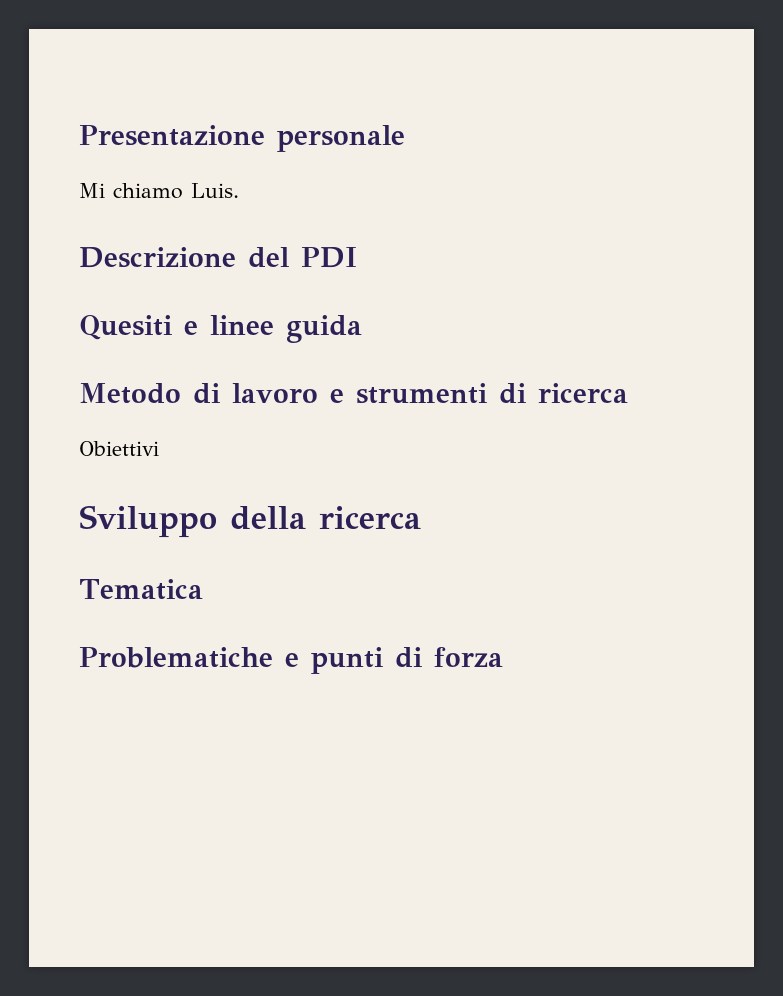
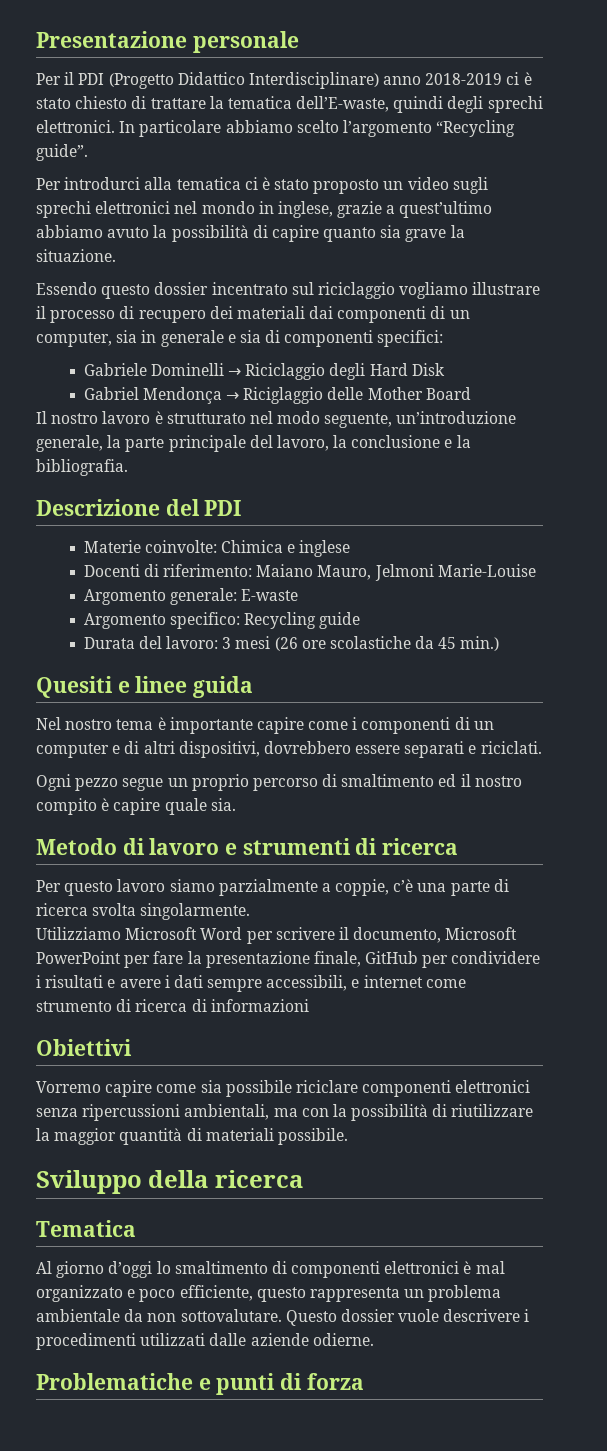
[79,183,239,199] [79,247,357,268] [79,315,362,343] Mi chiamo Luis. // Descrizione del PDI // Quesiti e linee guida -> [36,72,532,89] [36,96,543,113] [36,120,516,137] [36,144,88,161] [36,177,488,194] [36,201,493,218] [36,225,465,242] [36,249,116,262] [36,282,541,299] [36,306,470,323] [36,330,444,347] [83,363,445,380] [83,387,471,404] [36,411,517,428] [36,435,471,452] [36,459,128,476] [36,499,242,516] [83,540,351,557] [83,564,536,581] [83,588,299,605] [83,612,361,629] [83,636,500,651] [36,676,254,698] [36,717,494,734] [36,741,542,758] [36,774,522,791] [36,798,236,815] Per il PDI (Progetto Didattico Interdisciplinare) anno 2018-2019 ci è stato chiesto di trattare la tematica dell’E-waste, quindi degli sprechi elettronici. In particolare abbiamo scelto l’argomento “Recycling guide”. // Per introdurci alla tematica ci è stato proposto un video sugli sprechi elettronici nel mondo in inglese, grazie a quest’ultimo abbiamo avuto la possibilità di capire quanto sia grave la situazione. // Essendo questo dossier incentrato sul riciclaggio vogliamo illustrare il processo di recupero dei materiali dai componenti di un computer, sia in generale e sia di componenti specifici: // Gabriele Dominelli → Riciclaggio degli Hard Disk // Gabriel Mendonça → Riciglaggio delle Mother Board // Il nostro lavoro è strutturato nel modo seguente, un’introduzione generale, la parte principale del lavoro, la conclusione e la bibliografia. // Descrizione del PDI // Materie coinvolte: Chimica e inglese // Docenti di riferimento: Maiano Mauro, Jelmoni Marie-Louise // Argomento generale: E-waste // Argomento specifico: Recycling guide // Durata del lavoro: 3 mesi (26 ore scolastiche da 45 min.) // Quesiti e linee guida // Nel nostro tema è importante capire come i componenti di un computer e di altri dispositivi, dovrebbero essere separati e riciclati. // Ogni pezzo segue un proprio percorso di smaltimento ed il nostro compito è capire quale sia.
[79,441,159,456] [79,505,421,538] [79,579,203,600] Obiettivi // Sviluppo della ricerca // Tematica -> [36,879,509,896] [36,903,251,920] [36,927,518,944] [36,951,541,968] [36,975,466,992] [36,999,309,1012] [36,1039,132,1056] [36,1080,531,1097] [36,1104,534,1121] [36,1128,348,1145] [36,1170,303,1194] [36,1220,136,1237] [36,1261,505,1278] [36,1285,502,1302] [36,1309,530,1326] [36,1333,374,1350] Per questo lavoro siamo parzialmente a coppie, c’è una parte di ricerca svolta singolarmente. // Utilizziamo Microsoft Word per scrivere il documento, Microsoft PowerPoint per fare la presentazione finale, GitHub per condividere i risultati e avere i dati sempre accessibili, e internet come strumento di ricerca di informazioni // Obiettivi // Vorremo capire come sia possibile riciclare componenti elettronici senza ripercussioni ambientali, ma con la possibilità di riutilizzare la maggior quantità di materiali possibile. // Sviluppo della ricerca // Tematica // Al giorno d’oggi lo smaltimento di componenti elettronici è mal organizzato e poco efficiente, questo rappresenta un problema ambientale da non sottovalutare. Questo dossier vuole descrivere i procedimenti utilizzati dalle aziende odierne.

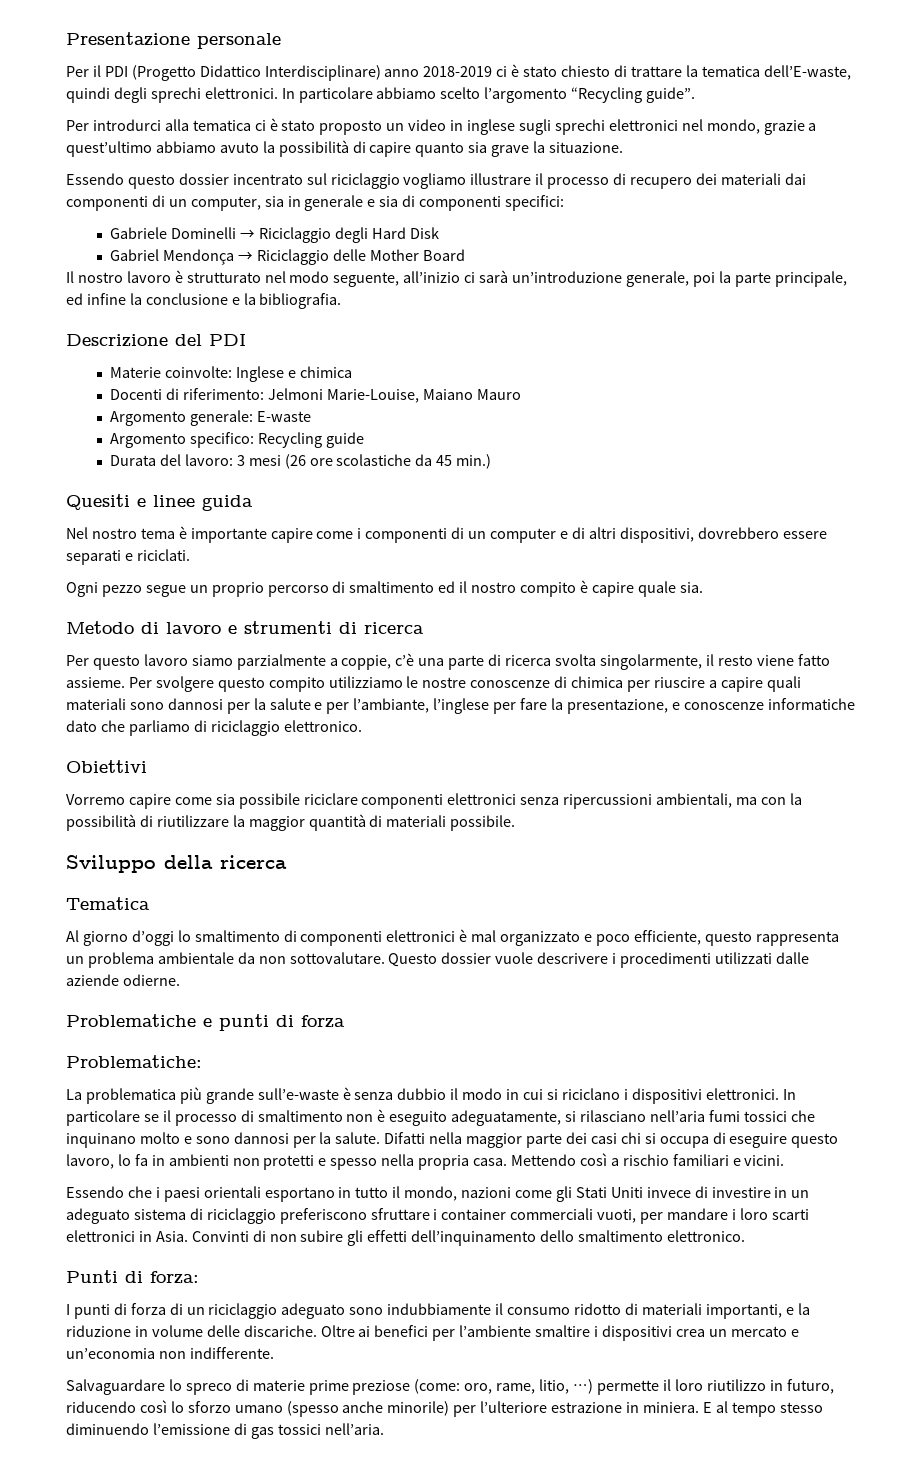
(449, 183) none -> [450,119,516,135] in inglese
[201,201,333,218] mondo in inglese, -> [706,119,760,134] mondo,
[243,387,324,404] Riciglaggio -> [256,249,329,265] Riciclaggio
(393, 420) none -> [403,270,509,283] all’inizio ci sarà
(103, 443) none -> [692,272,715,287] poi
[168,435,329,452] principale del lavoro, -> [774,271,847,287] [66,293,126,305] principale, ed infine
[221,540,351,557] Chimica e inglese -> [235,366,352,382] Inglese e chimica
[256,564,536,581] Maiano Mauro, Jelmoni Marie-Louise -> [267,388,521,403] Jelmoni Marie-Louise, Maiano Mauro
[140,903,251,920] [36,927,518,944] [36,951,541,968] [36,975,466,992] [36,999,309,1012] singolarmente. // Utilizziamo Microsoft Word per scrivere il documento, Microsoft PowerPoint per fare la presentazione finale, GitHub per condividere i risultati e avere i dati sempre accessibili, e internet come strumento di ricerca di informazioni -> [599,654,830,670] [66,676,801,692] [66,698,855,714] [66,720,362,736] singolarmente, il resto viene fatto assieme. Per svolgere questo compito utilizziamo le nostre conoscenze di chimica per riuscire a capire quali materiali sono dannosi per la salute e per l’ambiante, l’inglese per fare la presentazione, e conoscenze informatiche dato che parliamo di riciclaggio elettronico.
(364, 1381) none -> [66,1055,202,1068] [66,1087,796,1104] [66,1109,815,1126] [66,1132,839,1148] [66,1153,785,1170] [66,1186,810,1202] [66,1208,809,1224] [66,1230,745,1246] [66,1270,199,1285] [66,1303,810,1319] [66,1325,799,1341] [66,1347,274,1359] [66,1379,834,1395] [66,1400,823,1417] [66,1423,384,1439] // Problematiche: // La problematica più grande sull’e-waste è senza dubbio il modo in cui si riciclano i dispositivi elettronici. In particolare se il processo di smaltimento non è eseguito adeguatamente, si rilasciano nell’aria fumi tossici che inquinano molto e sono dannosi per la salute. Difatti nella maggior parte dei casi chi si occupa di eseguire questo lavoro, lo fa in ambienti non protetti e spesso nella propria casa. Mettendo così a rischio familiari e vicini. // Essendo che i paesi orientali esportano in tutto il mondo, nazioni come gli Stati Uniti invece di investire in un adeguato sistema di riciclaggio preferiscono sfruttare i container commerciali vuoti, per mandare i loro scarti elettronici in Asia. Convinti di non subire gli effetti dell’inquinamento dello smaltimento elettronico. // Punti di forza: // I punti di forza di un riciclaggio adeguato sono indubbiamente il consumo ridotto di materiali importanti, e la riduzione in volume delle discariche. Oltre ai benefici per l’ambiente smaltire i dispositivi crea un mercato e un’economia non indifferente. // Salvaguardare lo spreco di materie prime preziose (come: oro, rame, litio, …) permette il loro riutilizzo in futuro, riducendo così lo sforzo umano (spesso anche minorile) per l’ulteriore estrazione in miniera. E al tempo stesso diminuendo l’emissione di gas tossici nell’aria.

